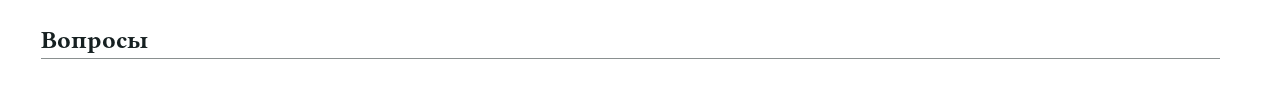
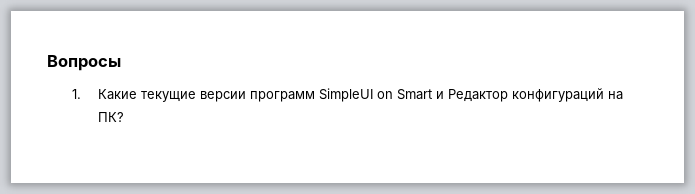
(148, 42) none -> [72,88,623,102] [97,112,124,122] // 1. Какие текущие версии программ SimpleUI on Smart и Редактор конфигураций на ПК?

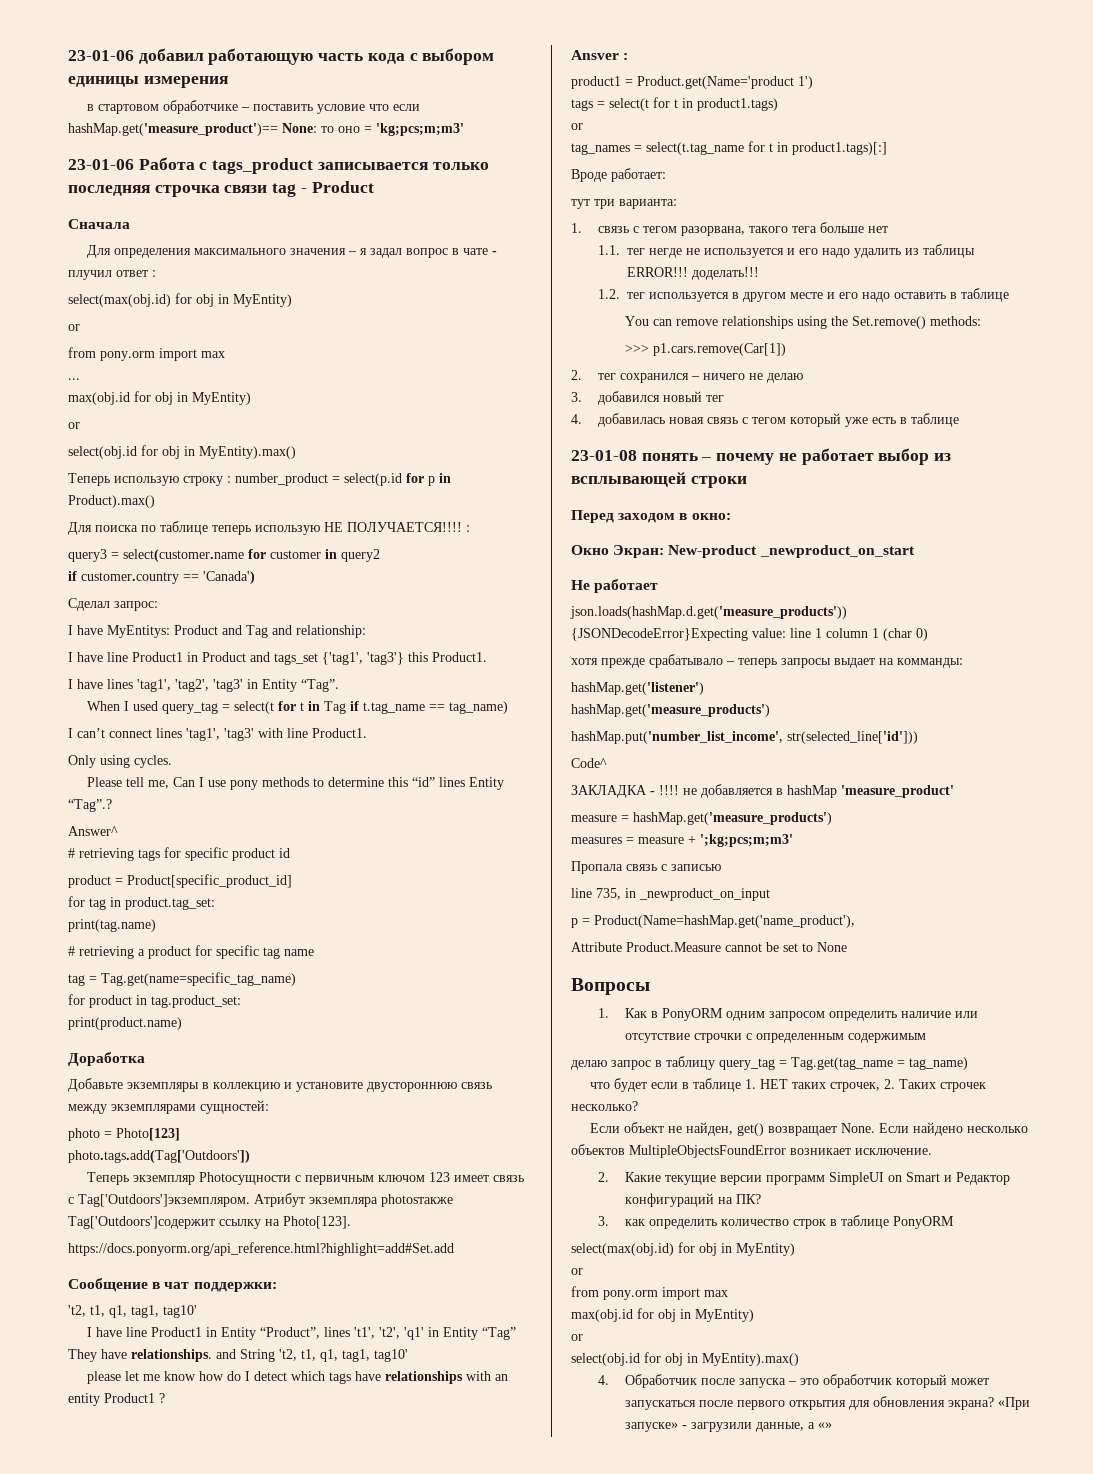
[47,55,121,71] [72,89,82,99] Вопросы // 1. -> [68,48,495,65] [68,76,228,88] [86,100,420,114] [68,123,464,136] [68,157,489,174] [68,181,374,197] [68,219,130,229] [86,245,497,258] [68,270,156,280] [68,293,292,307] [68,324,80,331] [68,347,225,361] [68,378,80,380] [68,391,251,405] [68,422,80,429] [68,445,296,459] [68,473,451,486] [68,495,155,508] [68,521,470,535] [68,549,380,562] [68,571,255,584] [68,598,158,611] [68,625,366,638] [68,652,487,665] [68,679,339,692] [86,701,508,714] [68,728,367,741] [68,755,172,768] [86,777,504,790] [68,799,112,812] [68,826,118,836] [68,847,290,861] [68,874,292,888] [68,896,215,910] [68,919,156,932] [68,945,314,959] [68,972,296,986] [68,994,241,1008] [68,1017,182,1030] [68,1052,145,1066] [68,1078,492,1092] [68,1100,269,1114] [68,1128,180,1141] [68,1150,250,1163] [86,1172,524,1185] [68,1193,453,1207] [68,1216,351,1229] [68,1242,454,1256] [68,1278,277,1292] [68,1305,197,1318] [86,1327,516,1340] [68,1349,408,1362] [86,1371,508,1384] [68,1393,165,1406] [571,50,629,60] [571,76,813,89] [571,97,778,111] [571,123,583,130] [571,141,887,155] [571,168,666,182] [571,199,677,209] [571,222,889,236] [598,244,976,258] [627,267,760,280] [598,288,1010,302] [625,316,982,329] [625,343,787,356] [571,370,804,383] [571,391,725,405] [571,413,960,427] [571,448,952,465] [571,472,747,488] [571,510,731,523] [571,545,915,558] [571,579,659,593] [570,606,847,619] [571,628,928,641] [571,654,963,668] [571,682,704,695] [571,704,770,717] [571,731,918,744] [571,758,607,768] [571,784,954,798] [571,812,832,825] [571,834,793,847] [571,861,721,874] [571,888,770,901] [571,915,855,928] [571,942,847,952] [571,978,650,995] [598,1008,979,1021] [625,1033,927,1043] [571,1056,968,1070] [589,1078,986,1092] [571,1101,638,1111] [589,1122,1028,1136] [571,1144,932,1158] [598,1172,610,1182] 23-01-06 добавил работающую часть кода с выбором единицы измерения // в стартовом обработчике – поставить условие что если hashMap.get('measure_product')== None: то оно = 'kg;pcs;m;m3' // 23-01-06 Работа с tags_product записывается только последняя строчка связи tag - Product // Сначала // Для определения максимального значения – я задал вопрос в чате - плучил ответ : // select(max(obj.id) for obj in MyEntity) // or // from pony.orm import max // ... // max(obj.id for obj in MyEntity) // or // select(obj.id for obj in MyEntity).max() // Теперь использую строку : number_product = select(p.id for p in Product).max() // Для поиска по таблице теперь использую НЕ ПОЛУЧАЕТСЯ!!!! : // query3 = select(customer.name for customer in query2 // if customer.country == 'Canada') // Сделал запрос: // I have MyEntitys: Product and Tag and relationship: // I have line Product1 in Product and tags_set {'tag1', 'tag3'} this Product1. // I have lines 'tag1', 'tag2', 'tag3' in Entity “Tag”. // When I used query_tag = select(t for t in Tag if t.tag_name == tag_name) // I can’t connect lines 'tag1', 'tag3' with line Product1. // Only using cycles. // Please tell me, Can I use pony methods to determine this “id” lines Entity “Tag”.? // Answer^ // # retrieving tags for specific product id // product = Product[specific_product_id] // for tag in product.tag_set: // print(tag.name) // # retrieving a product for specific tag name // tag = Tag.get(name=specific_tag_name) // for product in tag.product_set: // print(product.name) // Доработка // Добавьте экземпляры в коллекцию и установите двустороннюю связь между экземплярами сущностей: // photo = Photo[123] // photo.tags.add(Tag['Outdoors']) // Теперь экземпляр Photoсущности с первичным ключом 123 имеет связь с Tag['Outdoors']экземпляром. Атрибут экземпляра photosтакже Tag['Outdoors']содержит ссылку на Photo[123]. // https://docs.ponyorm.org/api_reference.html?highlight=add#Set.add // Сообщение в чат поддержки: // 't2, t1, q1, tag1, tag10' // I have line Product1 in Entity “Product”, lines 't1', 't2', 'q1' in Entity “Tag” They have relationships. and String 't2, t1, q1, tag1, tag10' // please let me know how do I detect which tags have relationships with an entity Product1 ? // Ansver : // product1 = Product.get(Name='product 1') // tags = select(t for t in product1.tags) // or // tag_names = select(t.tag_name for t in product1.tags)[:] // Вроде работает: // тут три варианта: // 1. связь с тегом разорвана, такого тега больше нет // 1.1. тег негде не используется и его надо удалить из таблицы ERROR!!! доделать!!! // 1.2. тег используется в другом месте и его надо оставить в таблице // You can remove relationships using the Set.remove() methods: // >>> p1.cars.remove(Car[1]) // 2. тег сохранился – ничего не делаю // 3. добавился новый тег // 4. добавилась новая связь с тегом который уже есть в таблице // 23-01-08 понять – почему не работает выбор из всплывающей строки // Перед заходом в окно: // Окно Экран: New-product _newproduct_on_start // Не работает // json.loads(hashMap.d.get('measure_products')) // {JSONDecodeError}Expecting value: line 1 column 1 (char 0) // хотя прежде срабатывало – теперь запросы выдает на комманды: // hashMap.get('listener') // hashMap.get('measure_products') // hashMap.put('number_list_income', str(selected_line['id'])) // Code^ // ЗАКЛАДКА - !!!! не добавляется в hashMap 'measure_product' // measure = hashMap.get('measure_products') // measures = measure + ';kg;pcs;m;m3' // Пропала связь с записью // line 735, in _newproduct_on_input // p = Product(Name=hashMap.get('name_product'), // Attribute Product.Measure cannot be set to None // Вопросы // 1. Как в PonyORM одним запросом определить наличие или отсутствие строчки с определенным содержимым // делаю запрос в таблицу query_tag = Tag.get(tag_name = tag_name) // что будет если в таблице 1. НЕТ таких строчек, 2. Таких строчек несколько? // Если объект не найден, get() возвращает None. Если найдено несколько объектов MultipleObjectsFoundError возникает исключение. // 2.
(124, 117) none -> [598,1215,955,1229] [571,1242,795,1256] [571,1268,583,1275] [571,1286,728,1300] [571,1308,754,1322] [571,1334,583,1341] [571,1352,799,1366] [598,1374,990,1388] [625,1396,1031,1410] [625,1422,833,1432] // 3. как определить количество строк в таблице PonyORM // select(max(obj.id) for obj in MyEntity) // or // from pony.orm import max // max(obj.id for obj in MyEntity) // or // select(obj.id for obj in MyEntity).max() // 4. Обработчик после запуска – это обработчик который может запускаться после первого открытия для обновления экрана? «При запуске» - загрузили данные, а «»

